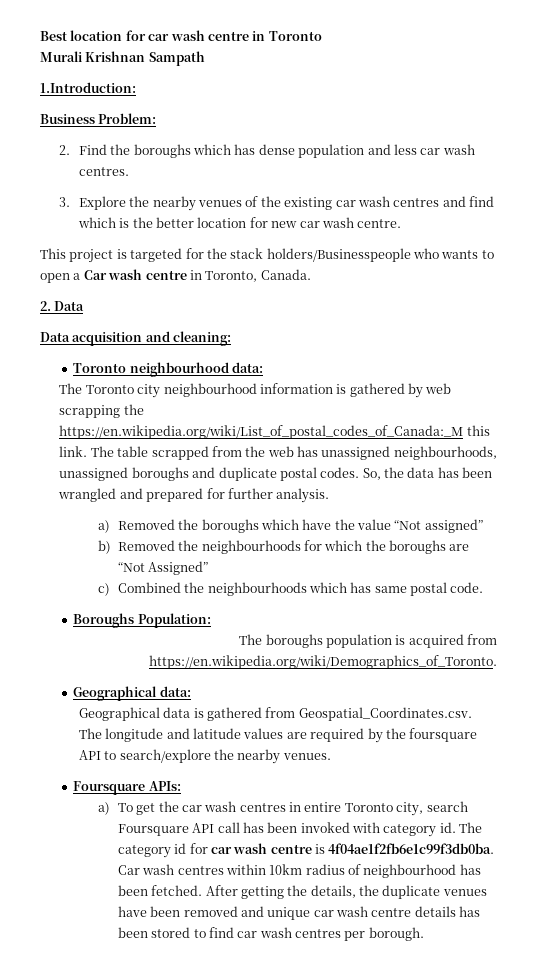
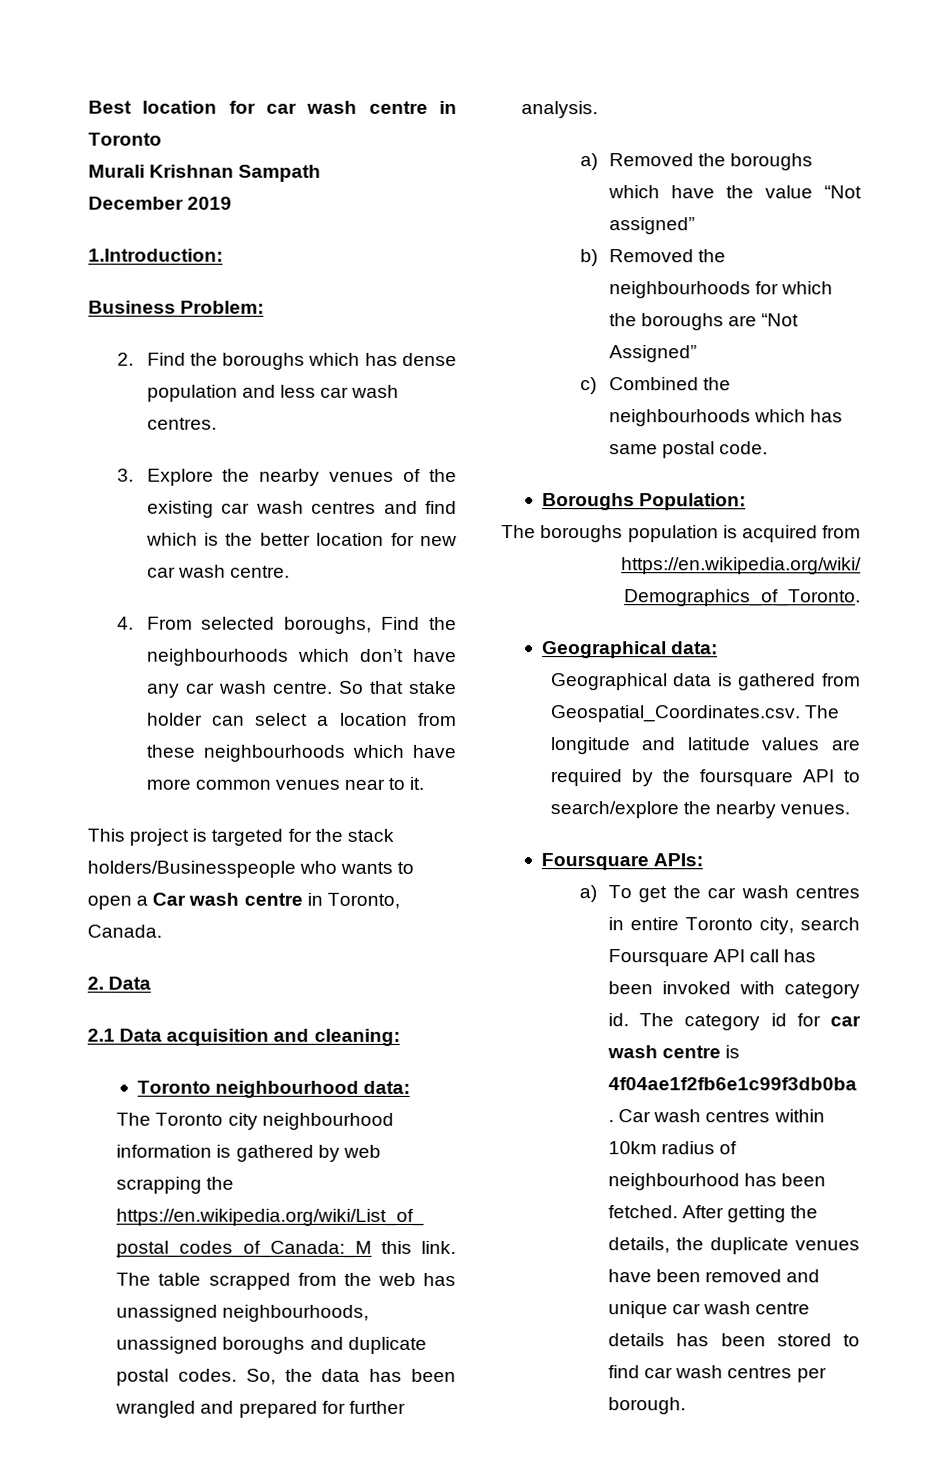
(205, 58) none -> [88,196,233,210] // December 2019
(402, 223) none -> [117,616,457,634] [146,648,457,666] [146,680,457,698] [146,712,458,726] [145,744,456,762] [145,776,425,790] // 4. From selected boroughs, Find the neighbourhoods which don’t have any car wash centre. So that stake holder can select a location from these neighbourhoods which have more common venues near to it.
(85, 306) none -> [87,1028,115,1042] 2.1

